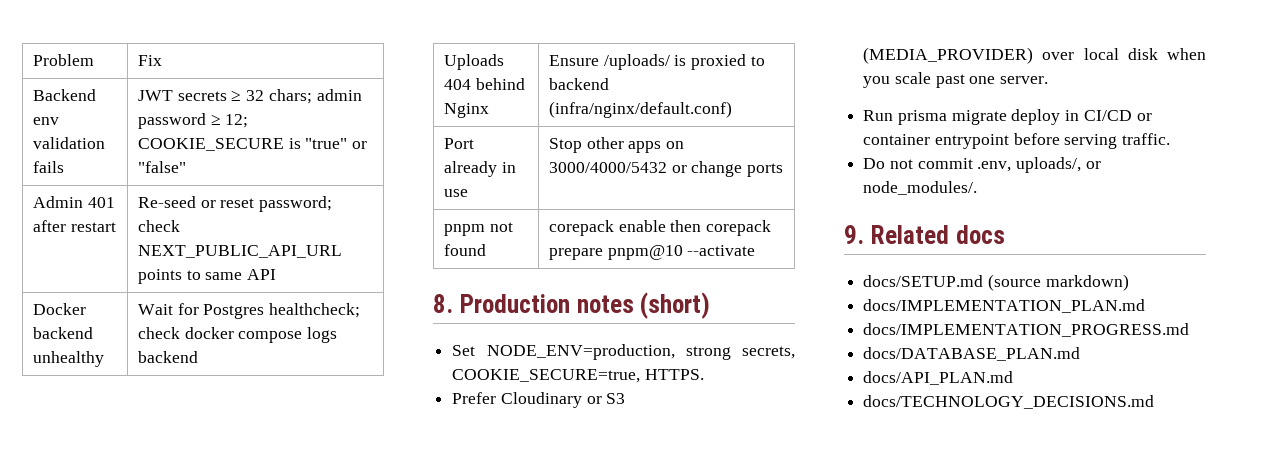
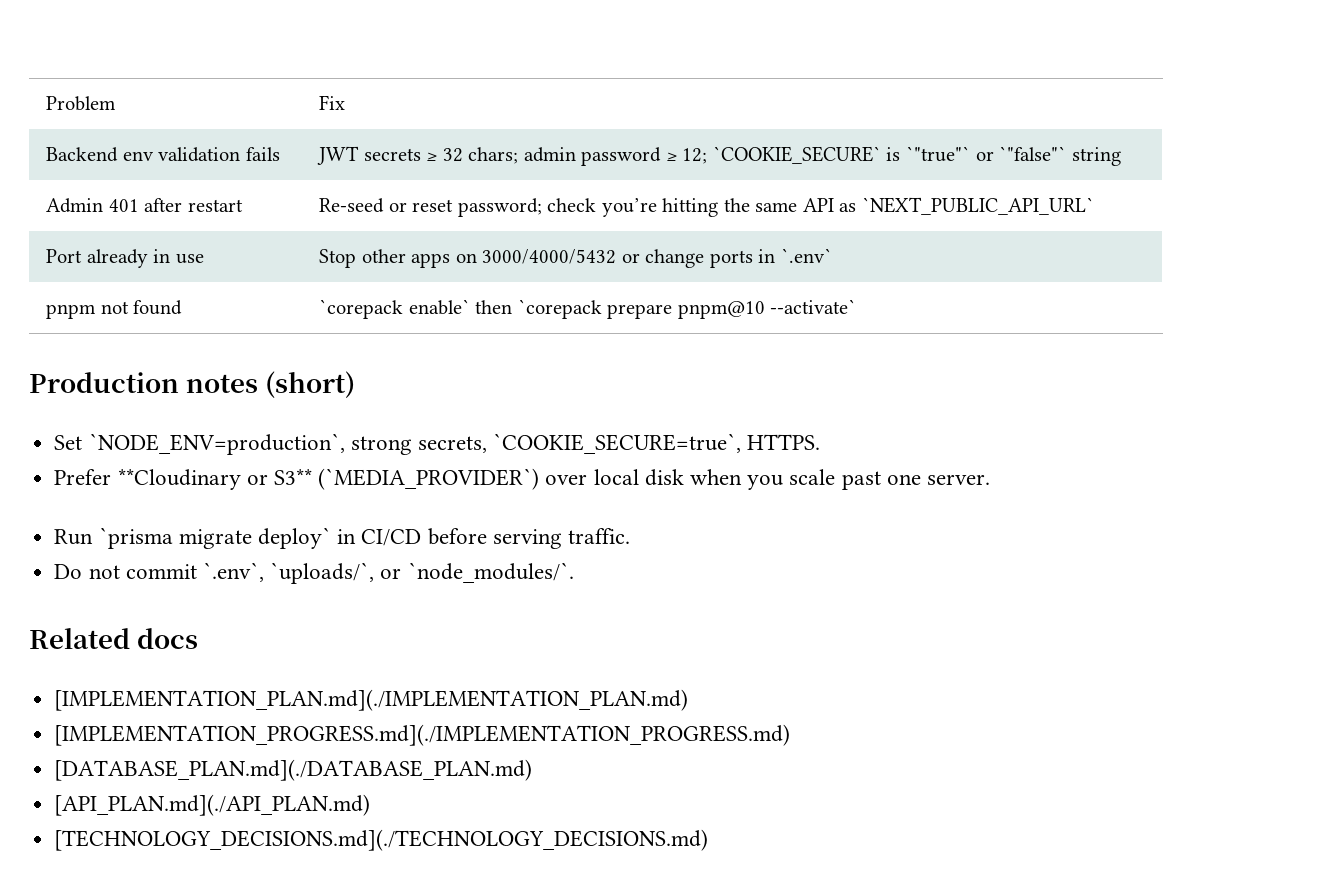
[137,138,368,151] [137,161,186,173] COOKIE_SECURE is "true" or "false" -> [712,146,1121,166] `COOKIE_SECURE` is `"true"` or `"false"` string
[137,245,342,258] [137,269,201,284] NEXT_PUBLIC_API_URL points to -> [601,198,750,217] you’re hitting the
[32,303,86,315] [32,327,93,339] [32,351,104,367] [137,303,361,319] [137,327,338,343] [137,351,198,363] [443,54,504,70] [443,78,525,90] [443,103,489,118] [548,54,765,70] [548,78,609,90] [548,101,732,118] // Docker backend unhealthy | Wait for Postgres healthcheck; check docker compose logs backend // Uploads 404 behind Nginx | Ensure /uploads/ is proxied to backend (infra/nginx/default.conf) -> [839,197,1094,215] as `NEXT_PUBLIC_API_URL`
(784, 170) none -> [758,248,832,263] in `.env`
[548,220,772,236] [548,245,756,260] [433,294,453,313] corepack enable then corepack prepare pnpm@10 --activate // 8. -> [319,299,857,319] `corepack enable` then `corepack prepare pnpm@10 --activate` //
[486,344,675,360] NODE_ENV=production, -> [88,433,345,455] `NODE_ENV=production`,
[452,369,641,383] COOKIE_SECURE=true, -> [493,433,742,454] `COOKIE_SECURE=true`,
[500,392,626,408] [863,47,1034,64] Cloudinary or S3 (MEDIA_PROVIDER) -> [117,468,540,490] **Cloudinary or S3** (`MEDIA_PROVIDER`)
[897,109,1152,125] [863,134,1009,149] prisma migrate deploy in CI/CD or container entrypoint -> [98,527,422,549] `prisma migrate deploy` in CI/CD
[977,157,1101,173] [863,181,978,195] [844,225,1005,244] [863,274,1129,291] [863,299,1146,313] [863,323,1190,337] [863,347,1081,361] [863,371,1014,385] [863,395,1155,409] .env, uploads/, or node_modules/. // 9. Related docs // docs/SETUP.md (source markdown) // docs/IMPLEMENTATION_PLAN.md // docs/IMPLEMENTATION_PROGRESS.md // docs/DATABASE_PLAN.md // docs/API_PLAN.md // docs/TECHNOLOGY_DECISIONS.md -> [202,562,574,584] [29,628,199,649] [54,689,689,711] [54,724,791,746] [54,759,533,781] [54,794,371,816] [54,829,709,851] `.env`, `uploads/`, or `node_modules/`. // Related docs // [IMPLEMENTATION_PLAN.md](./IMPLEMENTATION_PLAN.md) // [IMPLEMENTATION_PROGRESS.md](./IMPLEMENTATION_PROGRESS.md) // [DATABASE_PLAN.md](./DATABASE_PLAN.md) // [API_PLAN.md](./API_PLAN.md) // [TECHNOLOGY_DECISIONS.md](./TECHNOLOGY_DECISIONS.md)

